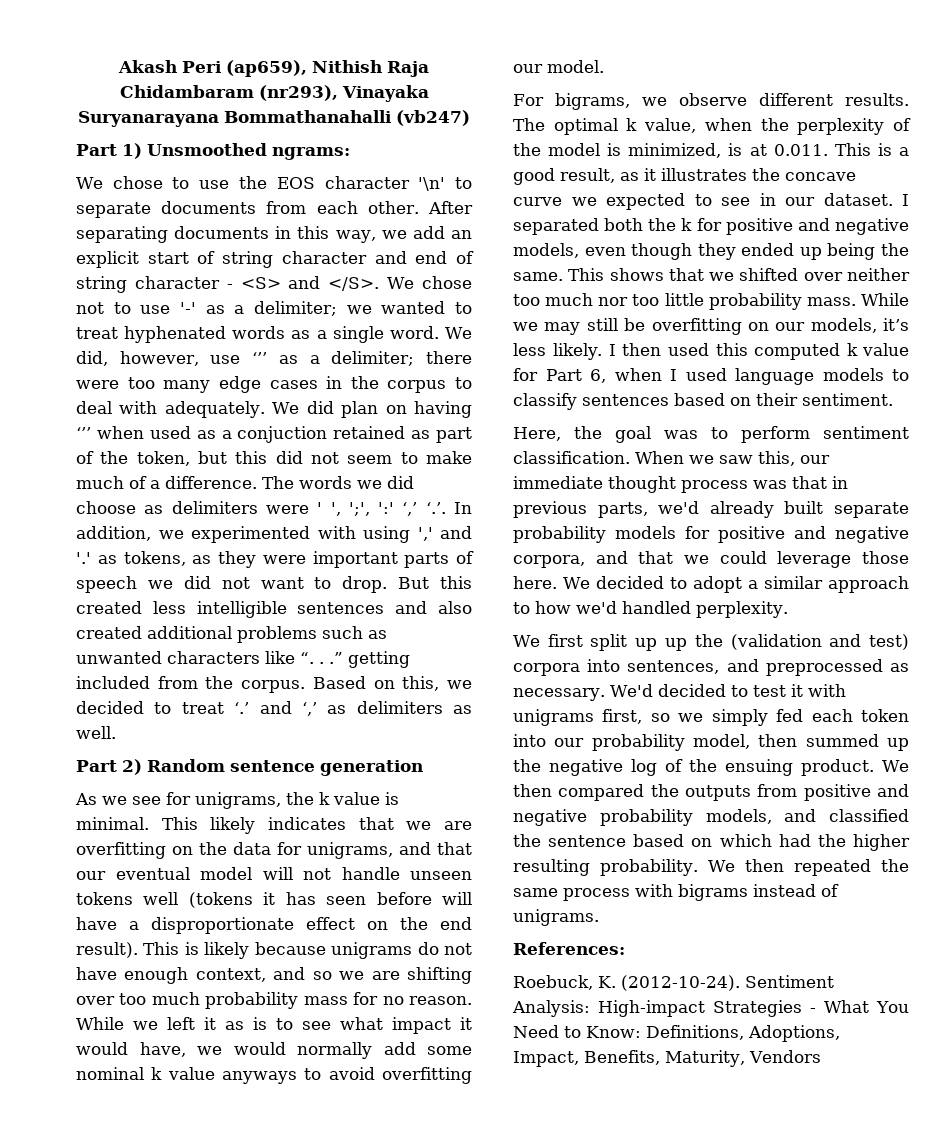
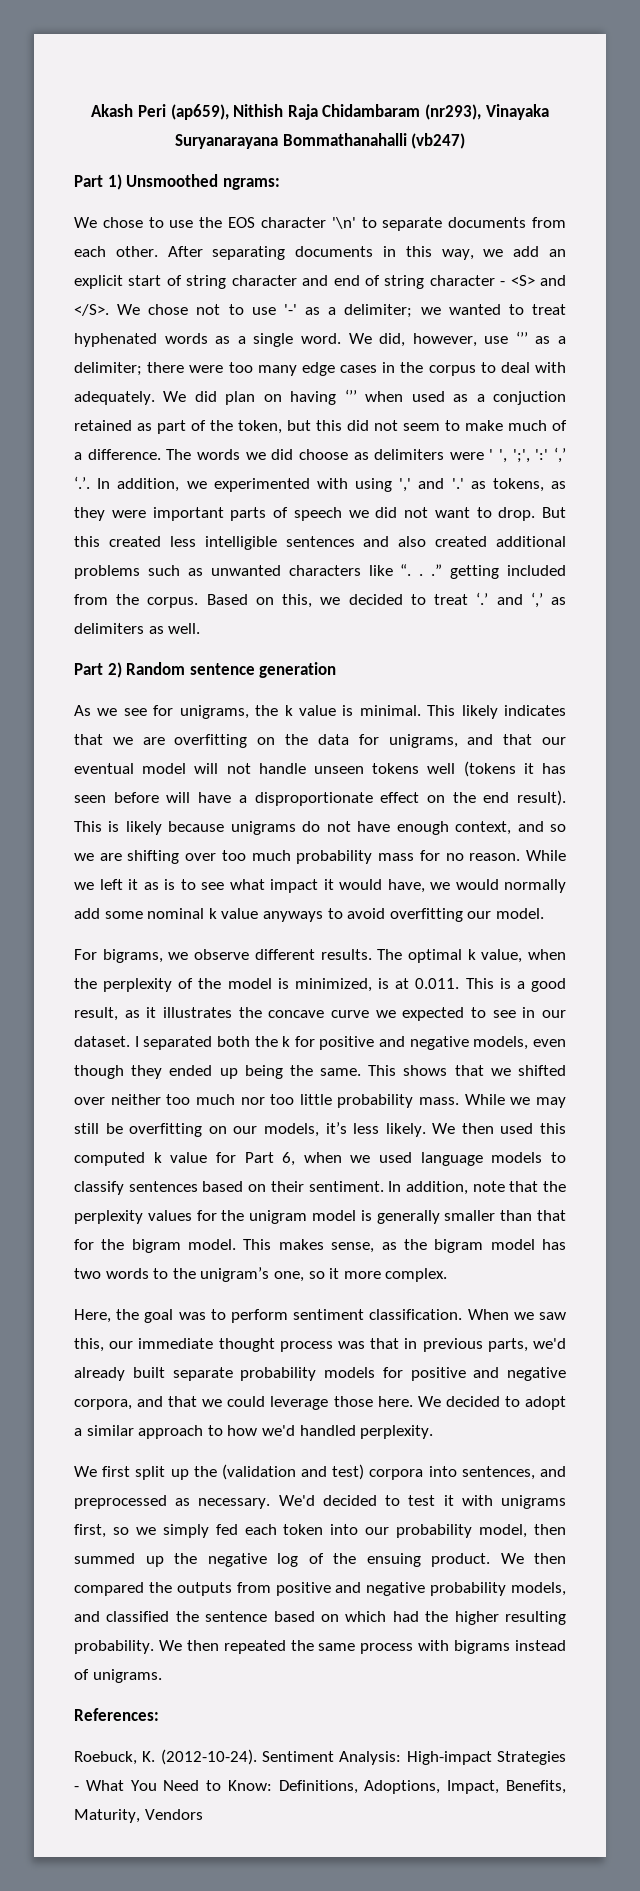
[608,344,616,356] I -> [432,1123,456,1134] We
[670,369,677,381] I -> [350,1155,371,1163] we
(893, 399) none -> [388,1181,566,1195] [74,1210,566,1224] [74,1239,566,1253] [74,1267,448,1282] In addition, note that the perplexity values for the unigram model is generally smaller than that for the bigram model. This makes sense, as the bigram model has two words to the unigram’s one, so it more complex.
[664,638,687,651] up -> (189, 1474) none

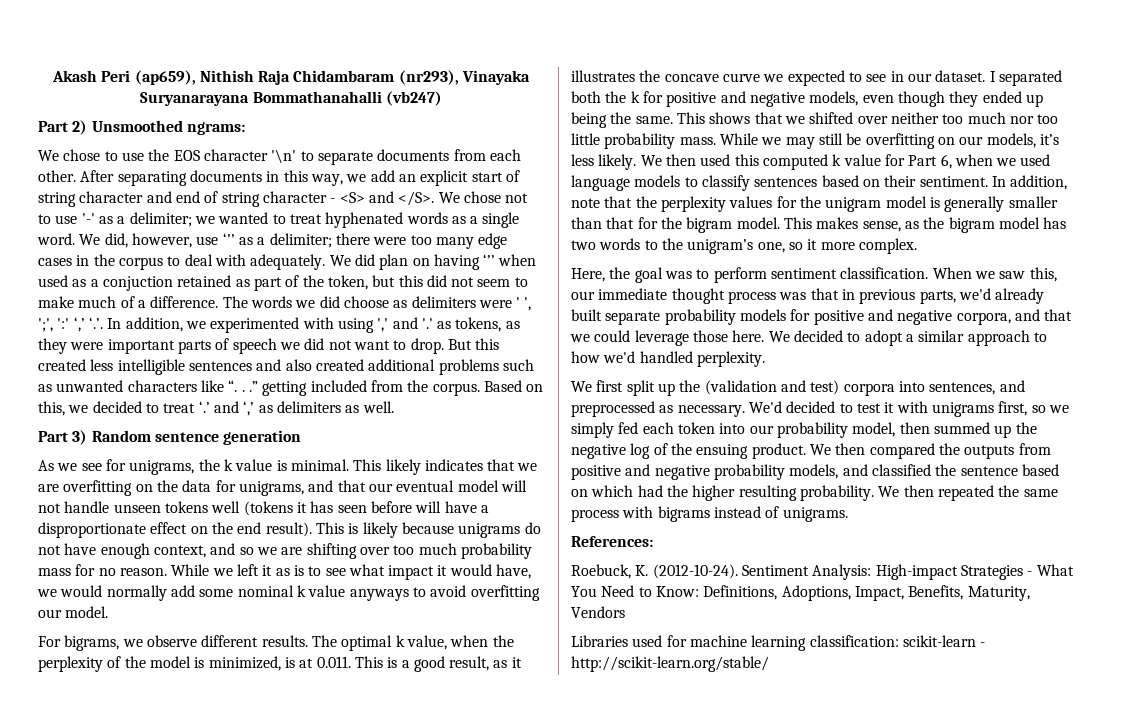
[107,174,122,190] 1) -> [72,120,88,135] 2)
[107,662,122,678] 2) -> [72,430,88,445] 3)
(203, 1814) none -> [571,635,986,651] [571,656,769,672] // Libraries used for machine learning classification: scikit-learn - http://scikit-learn.org/stable/

